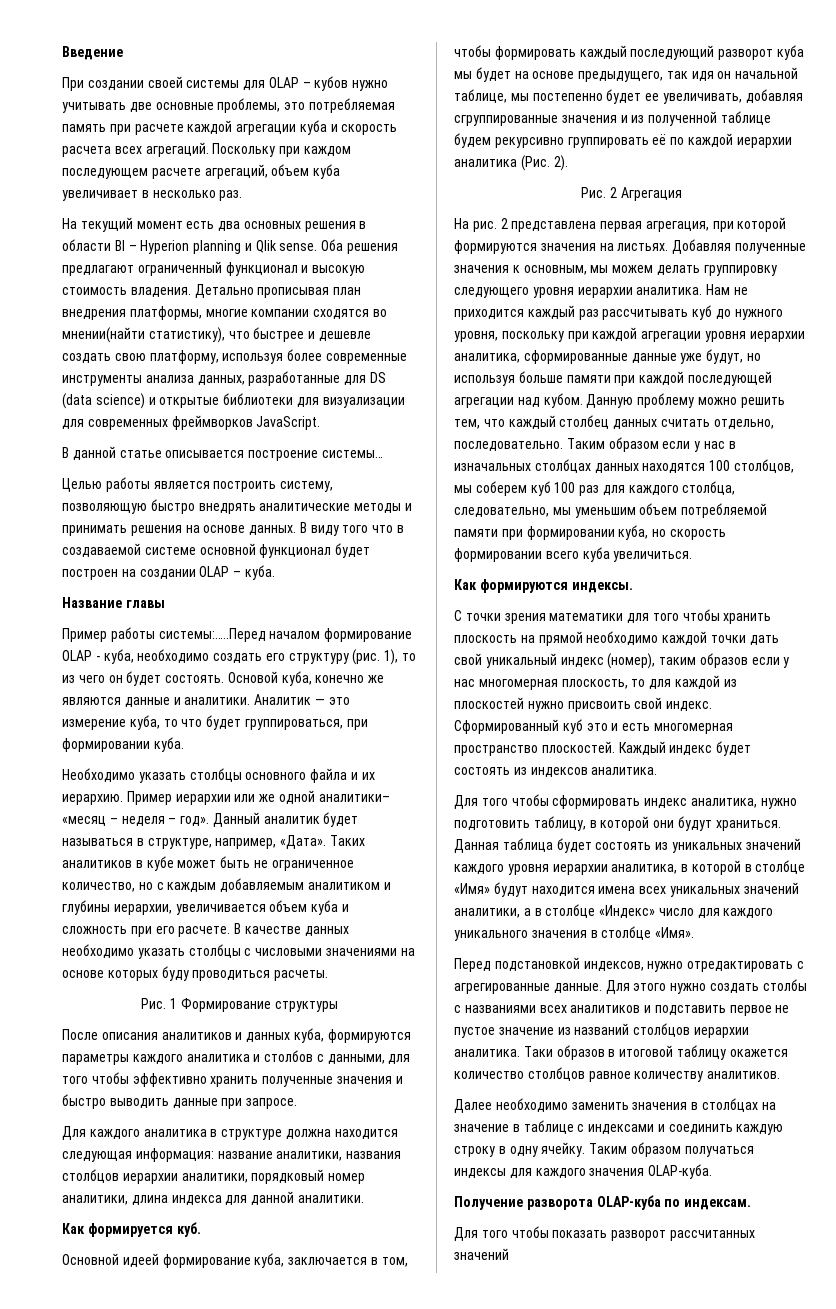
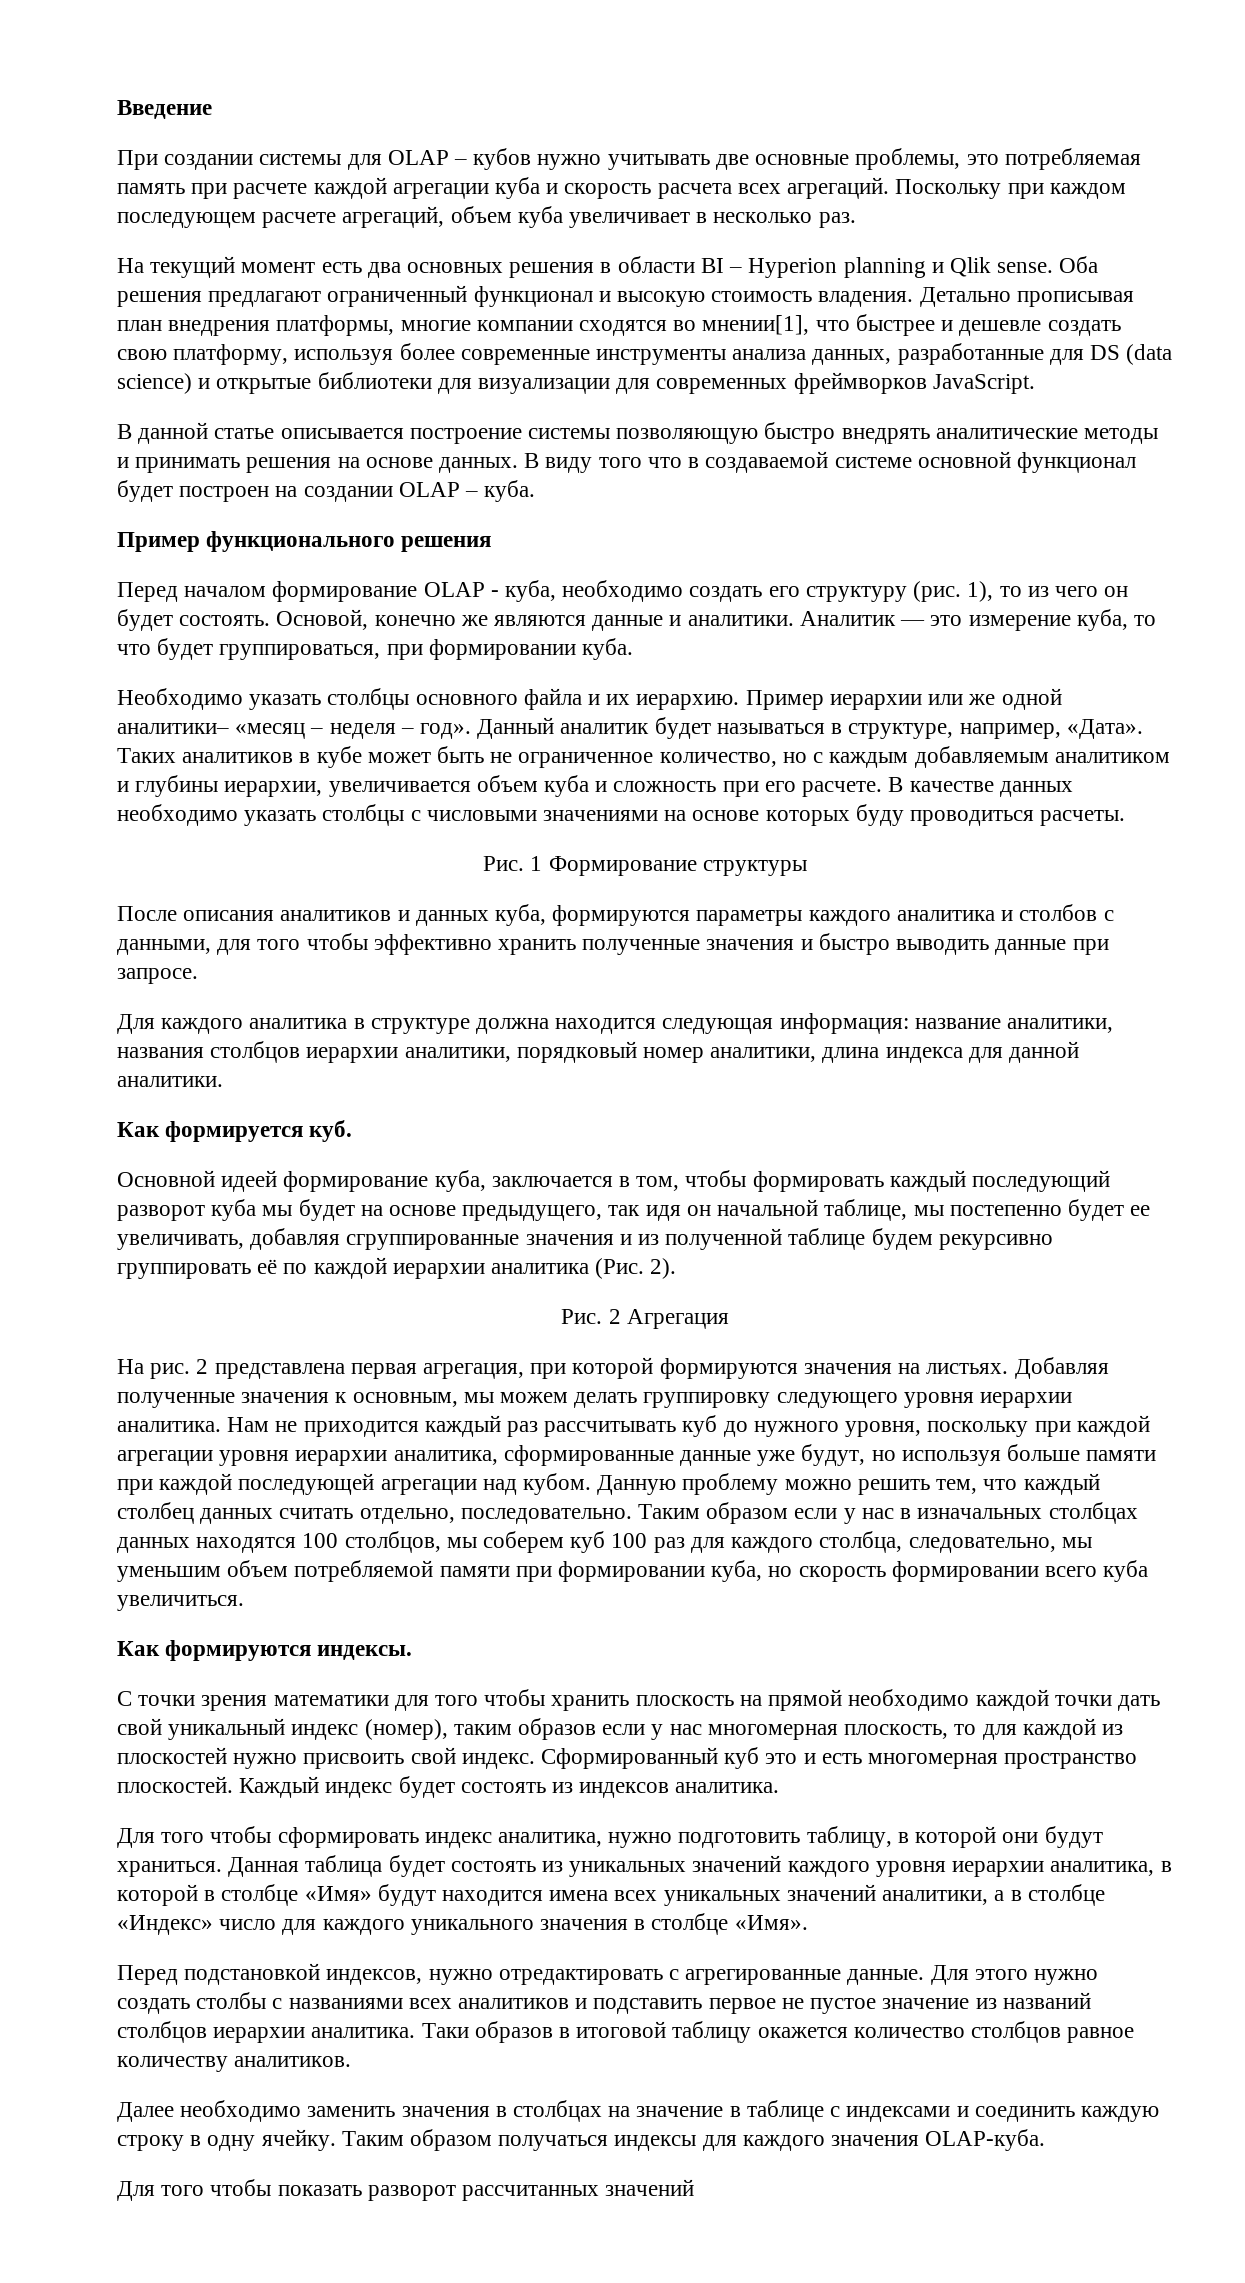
[147,76,183,88] своей -> (254, 162) none
[62,327,225,343] мнении(найти статистику), -> [702,315,810,335] мнении[1],
[321,450,383,458] [62,477,334,492] системы… // Целью работы является построить систему, -> [528,428,611,439] системы
[62,597,165,608] [62,627,266,642] Название главы // Пример работы системы:…..Перед -> [117,531,492,552] [117,582,178,602] Пример функционального решения // Перед
[227,671,312,686] Основой куба, -> [276,609,369,630] Основой,
[454,1195,752,1210] // Получение разворота OLAP-куба по индексам. -> (1046, 2140) none

